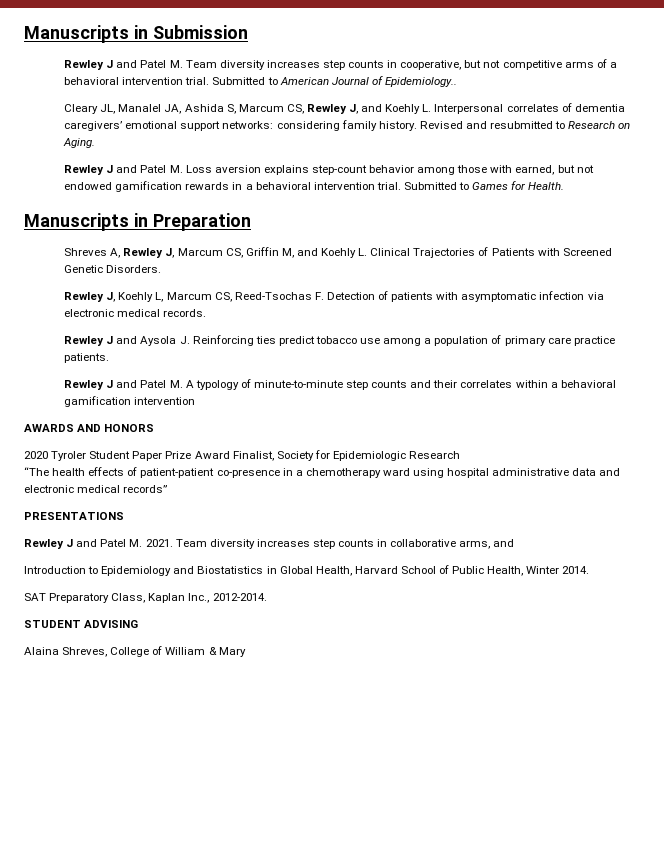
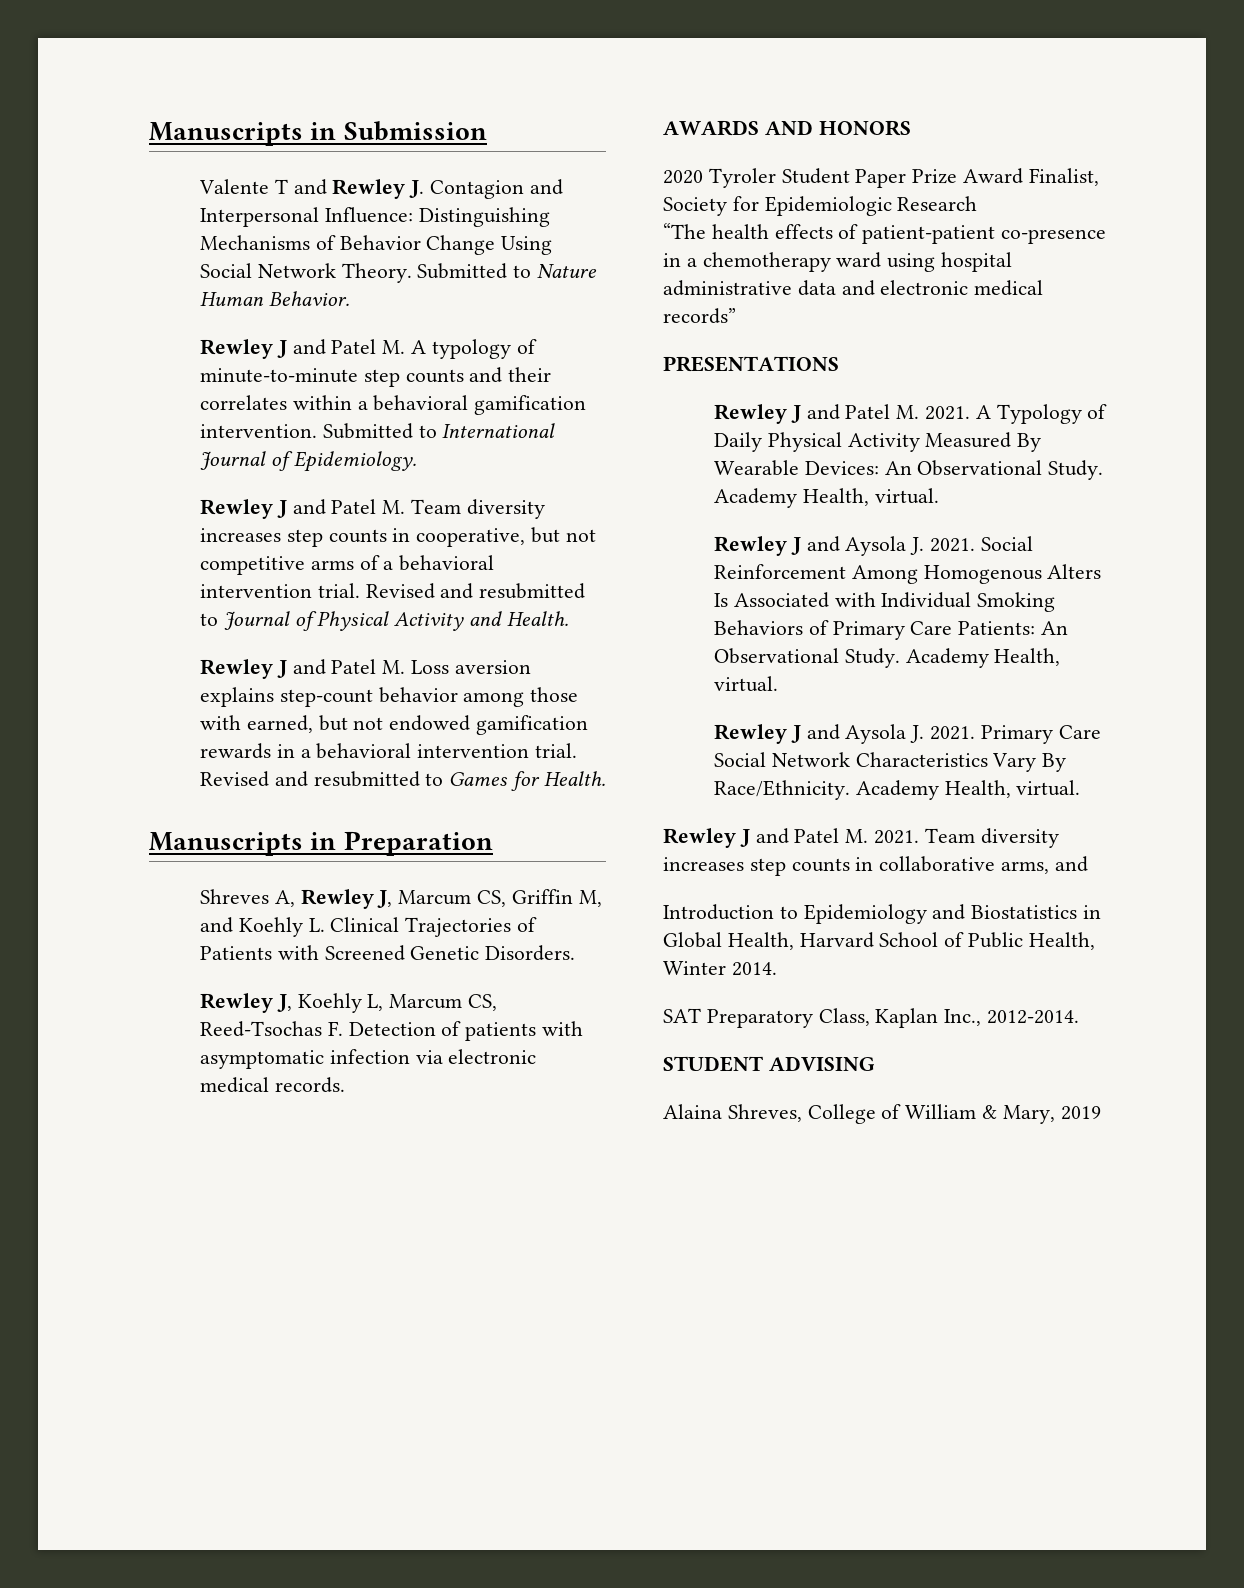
(248, 32) none -> [198,179,563,199] [199,207,550,227] [199,235,553,255] [199,263,597,283] [199,291,350,306] [199,339,537,359] [199,367,552,387] [199,395,587,415] [199,423,556,439] [199,451,417,472] // Valente T and Rewley J. Contagion and Interpersonal Influence: Distinguishing Mechanisms of Behavior Change Using Social Network Theory. Submitted to Nature Human Behavior. // Rewley J and Patel M. A typology of minute-to-minute step counts and their correlates within a behavioral gamification intervention. Submitted to International Journal of Epidemiology.
[212,76,457,87] [64,103,625,114] [64,120,631,131] [63,138,96,148] Submitted to American Journal of Epidemiology.. // Cleary JL, Manalel JA, Ashida S, Marcum CS, Rewley J, and Koehly L. Interpersonal correlates of dementia caregivers’ emotional support networks: considering family history. Revised and resubmitted to Research on Aging. -> [365,583,586,599] [199,611,569,631] Revised and resubmitted to Journal of Physical Activity and Health.
[403,182,457,190] Submitted -> [199,771,420,787] Revised and resubmitted
[64,335,615,346] [64,353,110,363] [64,379,616,390] [64,396,196,407] // Rewley J and Aysola J. Reinforcing ties predict tobacco use among a population of primary care practice patients. // Rewley J and Patel M. A typology of minute-to-minute step counts and their correlates within a behavioral gamification intervention -> (345, 1085) none
(124, 516) none -> [713,404,1108,424] [713,432,1042,452] [713,460,1104,480] [713,488,939,508] [713,536,1033,556] [713,564,1102,584] [713,592,1056,612] [713,620,1068,640] [713,648,1061,668] [713,676,778,692] [713,724,1101,744] [713,752,1067,772] [713,780,1081,800] // Rewley J and Patel M. 2021. A Typology of Daily Physical Activity Measured By Wearable Devices: An Observational Study. Academy Health, virtual. // Rewley J and Aysola J. 2021. Social Reinforcement Among Homogenous Alters Is Associated with Individual Smoking Behaviors of Primary Care Patients: An Observational Study. Academy Health, virtual. // Rewley J and Aysola J. 2021. Primary Care Social Network Characteristics Vary By Race/Ethnicity. Academy Health, virtual.
[218,647,246,657] Mary -> [1002,1105,1101,1124] Mary, 2019

